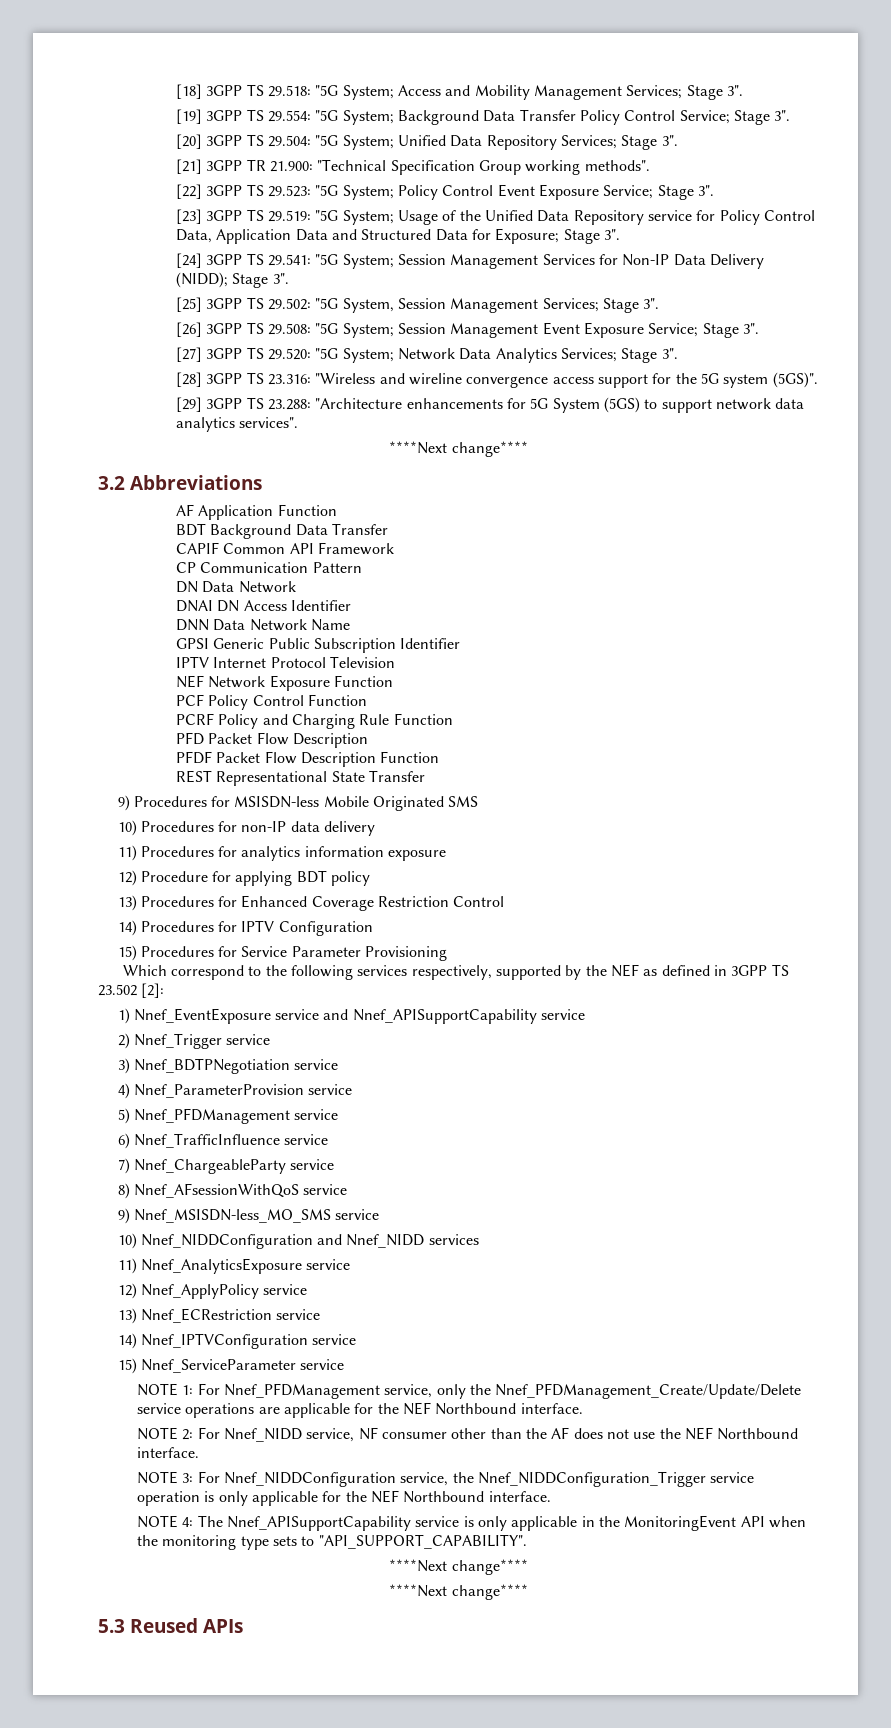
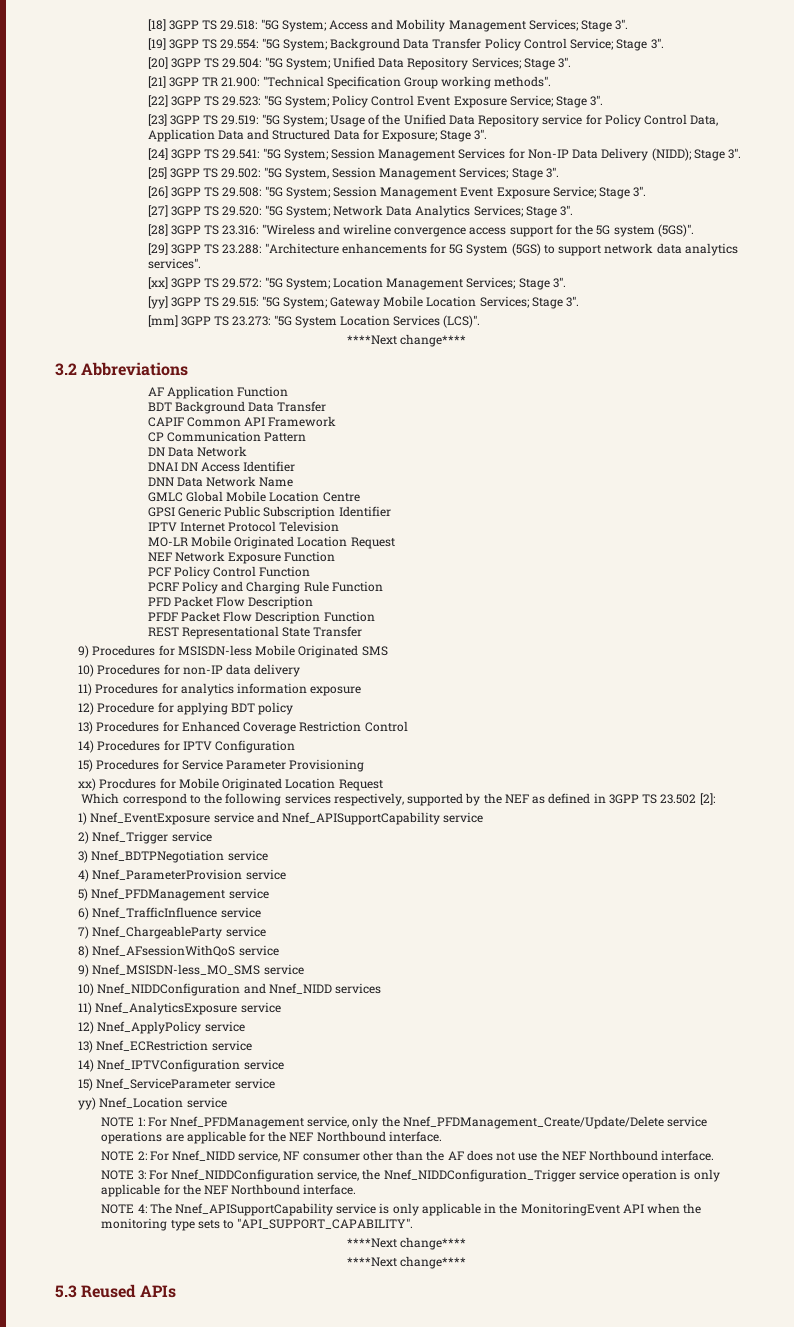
(299, 422) none -> [147,277,566,290] [147,296,580,309] [147,315,481,328] // [xx] 3GPP TS 29.572: "5G System; Location Management Services; Stage 3". // [yy] 3GPP TS 29.515: "5G System; Gateway Mobile Location Services; Stage 3". // [mm] 3GPP TS 23.273: "5G System Location Services (LCS)".
(351, 625) none -> [147,491,360,502] // GMLC Global Mobile Location Centre
(396, 662) none -> [147,536,395,549] // MO-LR Mobile Originated Location Request
(448, 953) none -> [78,778,383,791] // xx) Procdures for Mobile Originated Location Request
(345, 1364) none -> [78,1097,227,1110] // yy) Nnef_Location service

